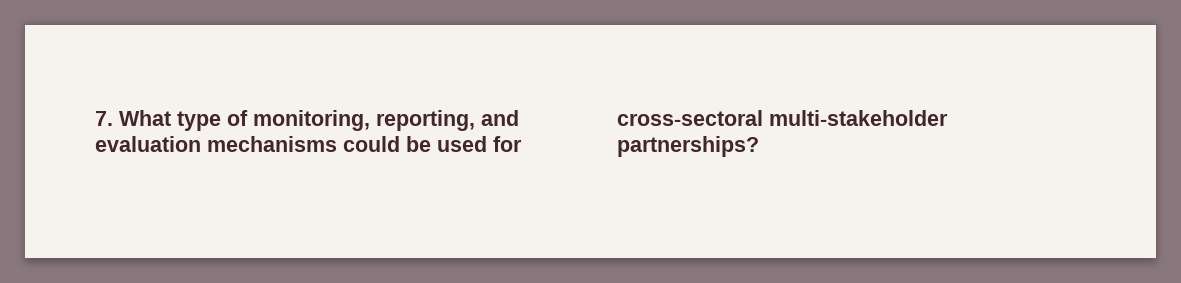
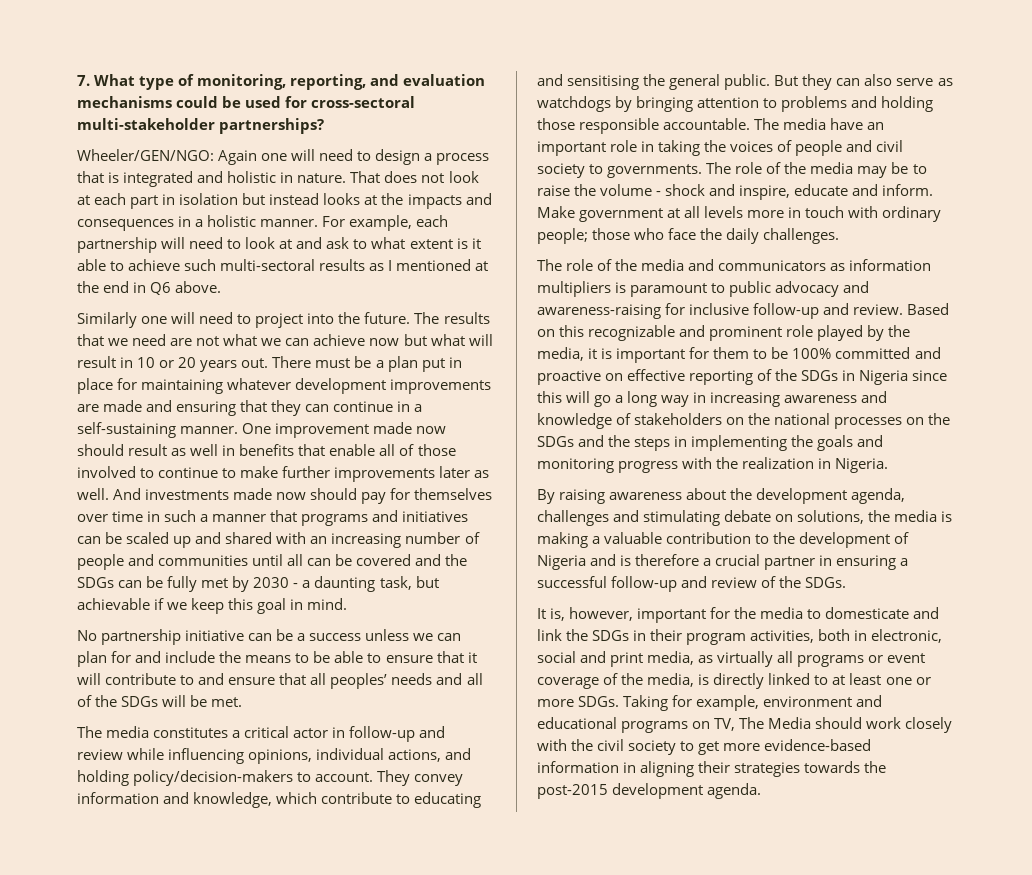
(759, 146) none -> [77,149,490,165] [77,171,479,187] [77,193,492,209] [77,215,449,231] [77,237,481,253] [77,259,489,271] [77,281,222,295] [77,312,490,328] [77,334,493,346] [77,356,462,372] [77,378,492,394] [77,400,423,416] [77,422,447,438] [77,444,456,456] [77,466,490,482] [77,488,493,504] [77,510,469,526] [77,532,480,548] [77,554,468,570] [77,576,439,592] [77,598,348,614] [77,629,462,645] [77,651,477,667] [77,673,483,689] [77,695,243,707] [77,726,446,742] [77,748,472,764] [77,770,464,786] [77,792,482,808] [537,74,953,90] [537,96,934,112] [537,118,885,134] [537,140,904,156] [537,162,927,178] [537,184,934,200] [537,206,942,222] [537,228,840,244] [537,259,932,271] [537,281,870,297] [537,303,950,319] [537,325,911,341] [537,347,941,363] [537,369,948,385] [537,391,888,407] [537,413,951,429] [537,435,884,451] [537,457,889,473] [537,488,906,504] [537,510,953,526] [537,532,910,548] [537,554,909,570] [537,576,847,592] [537,607,940,623] [537,629,943,645] [537,651,926,667] [537,673,931,689] [537,695,883,711] [537,717,953,733] [537,739,872,755] [537,761,887,777] [537,783,762,799] // Wheeler/GEN/NGO: Again one will need to design a process that is integrated and holistic in nature. That does not look at each part in isolation but instead looks at the impacts and consequences in a holistic manner. For example, each partnership will need to look at and ask to what extent is it able to achieve such multi-sectoral results as I mentioned at the end in Q6 above. // Similarly one will need to project into the future. The results that we need are not what we can achieve now but what will result in 10 or 20 years out. There must be a plan put in place for maintaining whatever development improvements are made and ensuring that they can continue in a self-sustaining manner. One improvement made now should result as well in benefits that enable all of those involved to continue to make further improvements later as well. And investments made now should pay for themselves over time in such a manner that programs and initiatives can be scaled up and shared with an increasing number of people and communities until all can be covered and the SDGs can be fully met by 2030 - a daunting task, but achievable if we keep this goal in mind. // No partnership initiative can be a success unless we can plan for and include the means to be able to ensure that it will contribute to and ensure that all peoples’ needs and all of the SDGs will be met. // The media constitutes a critical actor in follow-up and review while influencing opinions, individual actions, and holding policy/decision-makers to account. They convey information and knowledge, which contribute to educating and sensitising the general public. But they can also serve as watchdogs by bringing attention to problems and holding those responsible accountable. The media have an important role in taking the voices of people and civil society to governments. The role of the media may be to raise the volume - shock and inspire, educate and inform. Make government at all levels more in touch with ordinary people; those who face the daily challenges. // The role of the media and communicators as information multipliers is paramount to public advocacy and awareness-raising for inclusive follow-up and review. Based on this recognizable and prominent role played by the media, it is important for them to be 100% committed and proactive on effective reporting of the SDGs in Nigeria since this will go a long way in increasing awareness and knowledge of stakeholders on the national processes on the SDGs and the steps in implementing the goals and monitoring progress with the realization in Nigeria. // By raising awareness about the development agenda, challenges and stimulating debate on solutions, the media is making a valuable contribution to the development of Nigeria and is therefore a crucial partner in ensuring a successful follow-up and review of the SDGs. // It is, however, important for the media to domesticate and link the SDGs in their program activities, both in electronic, social and print media, as virtually all programs or event coverage of the media, is directly linked to at least one or more SDGs. Taking for example, environment and educational programs on TV, The Media should work closely with the civil society to get more evidence-based information in aligning their strategies towards the post-2015 development agenda.

